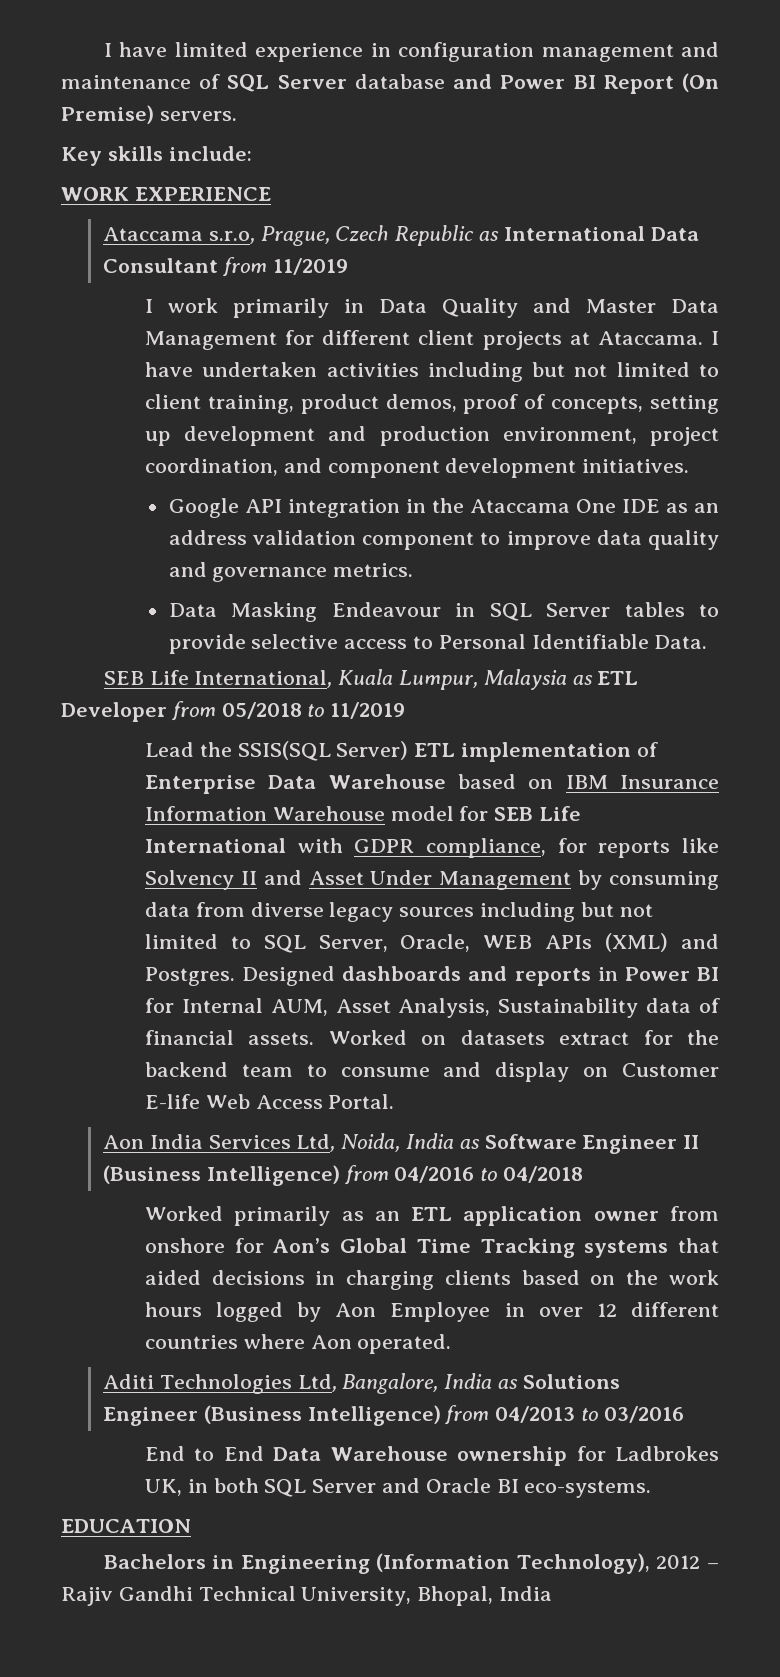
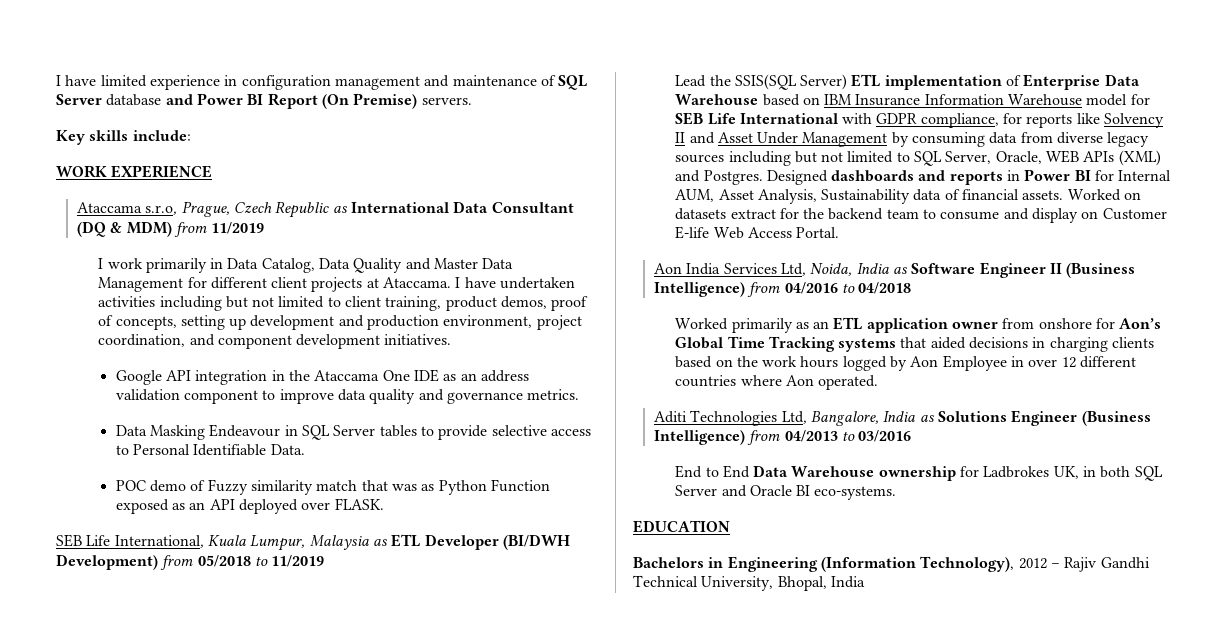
(218, 265) none -> [77,221,172,237] (DQ & MDM)
(427, 306) none -> [261,258,351,273] Catalog, Data
(708, 642) none -> [115,479,550,495] [115,498,384,514] // POC demo of Fuzzy similarity match that was as Python Function exposed as an API deployed over FLASK.
(167, 712) none -> [502,534,570,550] [56,554,158,570] (BI/DWH Development)

